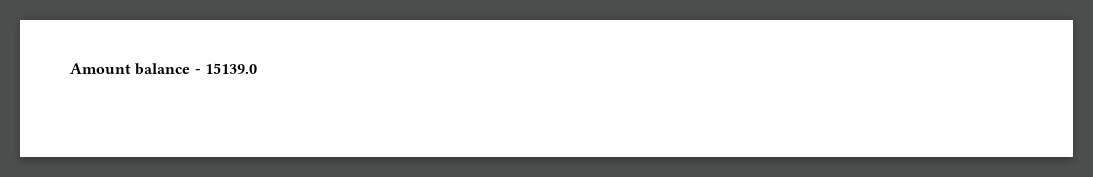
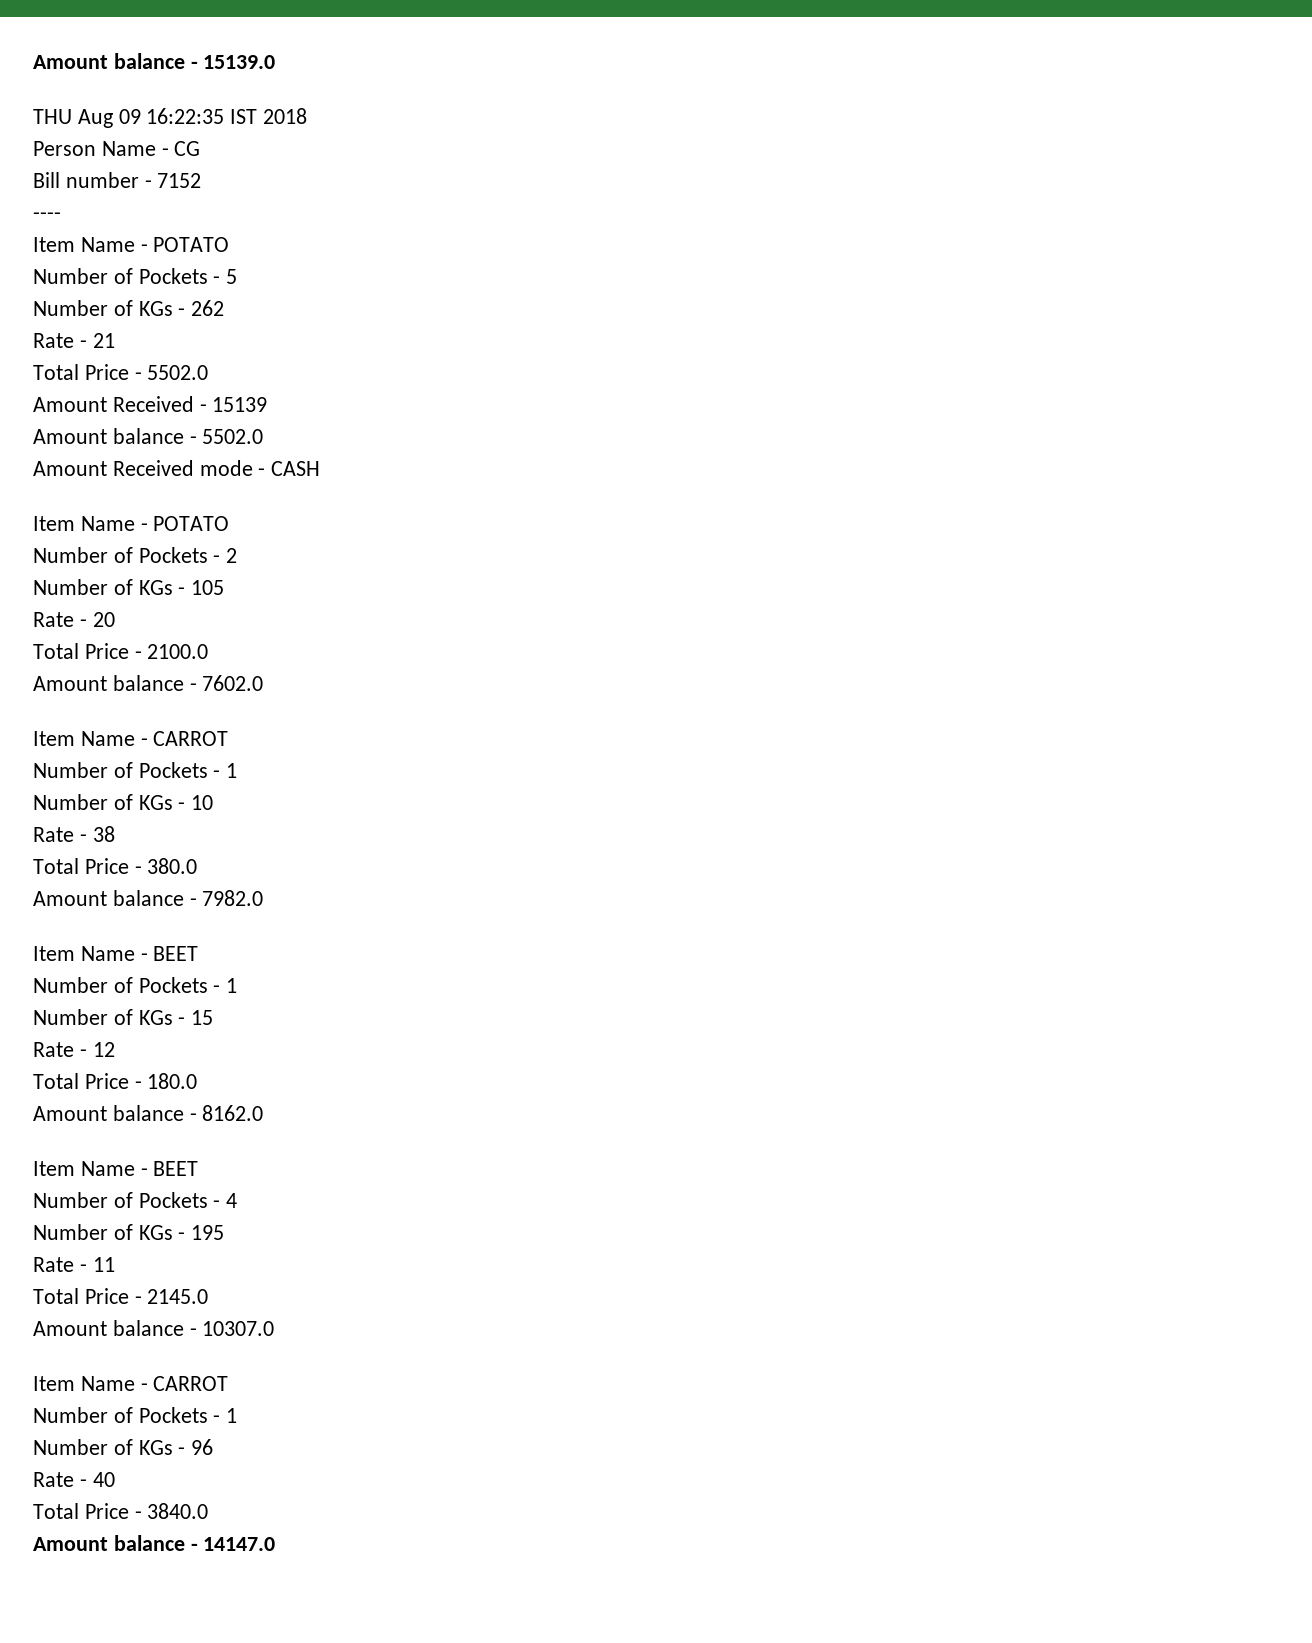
(257, 68) none -> [33,108,308,128] [33,141,201,156] [33,172,202,188] [33,212,61,220] [33,237,230,252] [33,268,238,284] [33,300,225,316] [33,333,115,348] [33,364,209,380] [33,396,268,412] [33,428,264,444] [33,460,321,476] [33,516,230,531] [33,547,238,563] [33,579,225,595] [33,612,115,627] [33,643,209,659] [33,675,264,691] [33,731,229,746] [33,762,238,778] [33,794,214,810] [33,826,115,842] [33,858,198,874] [33,890,264,906] [33,946,199,961] [33,977,238,993] [33,1009,214,1025] [33,1042,115,1057] [33,1073,198,1089] [33,1105,264,1121] [33,1161,199,1176] [33,1192,238,1208] [33,1224,225,1240] [33,1257,115,1272] [33,1288,209,1304] [33,1320,275,1336] [33,1376,229,1391] [33,1407,238,1423] [33,1439,214,1455] [33,1472,115,1487] [33,1503,209,1519] [33,1535,276,1551] // THU Aug 09 16:22:35 IST 2018 // Person Name - CG // Bill number - 7152 // ---- // Item Name - POTATO // Number of Pockets - 5 // Number of KGs - 262 // Rate - 21 // Total Price - 5502.0 // Amount Received - 15139 // Amount balance - 5502.0 // Amount Received mode - CASH // Item Name - POTATO // Number of Pockets - 2 // Number of KGs - 105 // Rate - 20 // Total Price - 2100.0 // Amount balance - 7602.0 // Item Name - CARROT // Number of Pockets - 1 // Number of KGs - 10 // Rate - 38 // Total Price - 380.0 // Amount balance - 7982.0 // Item Name - BEET // Number of Pockets - 1 // Number of KGs - 15 // Rate - 12 // Total Price - 180.0 // Amount balance - 8162.0 // Item Name - BEET // Number of Pockets - 4 // Number of KGs - 195 // Rate - 11 // Total Price - 2145.0 // Amount balance - 10307.0 // Item Name - CARROT // Number of Pockets - 1 // Number of KGs - 96 // Rate - 40 // Total Price - 3840.0 // Amount balance - 14147.0

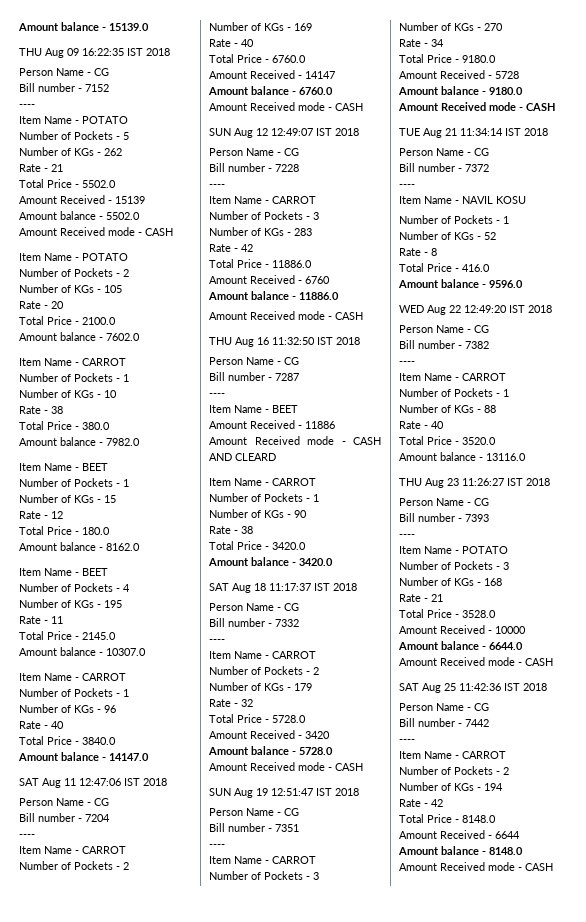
(276, 1544) none -> [19,778,167,788] [19,798,109,806] [19,813,110,822] [19,834,35,838] [19,846,126,854] [19,861,129,870] [209,22,312,31] [209,39,254,47] [209,54,306,63] [209,70,335,79] [208,86,333,95] [209,102,363,111] [209,128,359,138] [209,148,299,156] [209,163,299,172] [209,184,225,188] [209,196,316,204] [209,211,319,220] [209,227,312,236] [209,244,253,252] [209,259,312,268] [209,275,330,284] [208,291,339,300] [209,311,363,320] [209,337,360,347] [209,357,299,365] [209,372,299,381] [209,393,225,397] [209,405,298,413] [209,420,335,429] [209,436,381,445] [209,453,276,461] [209,478,316,486] [209,493,319,502] [209,509,307,518] [209,526,253,534] [209,541,306,550] [208,557,333,566] [209,583,357,593] [209,603,299,611] [209,618,299,627] [209,639,225,643] [209,651,316,659] [209,666,319,675] [209,682,312,691] [209,699,253,707] [209,714,306,723] [209,730,330,739] [208,746,333,755] [209,762,363,771] [209,788,359,798] [209,808,299,816] [209,823,299,832] [209,844,225,848] [209,856,316,864] [209,871,319,880] [399,22,503,31] [399,39,444,47] [399,54,496,63] [399,70,519,79] [398,86,523,95] [398,102,555,111] [399,128,548,138] [399,148,489,156] [399,163,489,172] [399,184,415,188] [399,196,526,204] [399,215,509,224] [399,231,496,240] [399,248,437,256] [399,263,490,272] [398,279,523,288] [399,305,552,315] [399,325,489,333] [399,340,489,349] [399,361,415,365] [399,373,506,381] [399,388,509,397] [399,404,496,413] [399,421,444,429] [399,436,496,445] [399,452,526,461] [399,478,550,488] [399,498,489,506] [399,513,489,522] [399,534,415,538] [399,546,508,554] [399,561,509,570] [399,577,502,586] [399,594,443,602] [399,609,496,618] [399,625,526,634] [398,641,523,650] [399,657,553,666] [399,683,547,693] [399,703,489,711] [399,718,489,727] [399,739,415,743] [399,751,506,759] [399,766,509,775] [399,782,503,791] [399,799,443,807] [399,814,496,823] [399,830,520,839] [398,846,523,855] [399,862,553,871] // SAT Aug 11 12:47:06 IST 2018 // Person Name - CG // Bill number - 7204 // ---- // Item Name - CARROT // Number of Pockets - 2 // Number of KGs - 169 // Rate - 40 // Total Price - 6760.0 // Amount Received - 14147 // Amount balance - 6760.0 // Amount Received mode - CASH // SUN Aug 12 12:49:07 IST 2018 // Person Name - CG // Bill number - 7228 // ---- // Item Name - CARROT // Number of Pockets - 3 // Number of KGs - 283 // Rate - 42 // Total Price - 11886.0 // Amount Received - 6760 // Amount balance - 11886.0 // Amount Received mode - CASH // THU Aug 16 11:32:50 IST 2018 // Person Name - CG // Bill number - 7287 // ---- // Item Name - BEET // Amount Received - 11886 // Amount Received mode - CASH AND CLEARD // Item Name - CARROT // Number of Pockets - 1 // Number of KGs - 90 // Rate - 38 // Total Price - 3420.0 // Amount balance - 3420.0 // SAT Aug 18 11:17:37 IST 2018 // Person Name - CG // Bill number - 7332 // ---- // Item Name - CARROT // Number of Pockets - 2 // Number of KGs - 179 // Rate - 32 // Total Price - 5728.0 // Amount Received - 3420 // Amount balance - 5728.0 // Amount Received mode - CASH // SUN Aug 19 12:51:47 IST 2018 // Person Name - CG // Bill number - 7351 // ---- // Item Name - CARROT // Number of Pockets - 3 // Number of KGs - 270 // Rate - 34 // Total Price - 9180.0 // Amount Received - 5728 // Amount balance - 9180.0 // Amount Received mode - CASH // TUE Aug 21 11:34:14 IST 2018 // Person Name - CG // Bill number - 7372 // ---- // Item Name - NAVIL KOSU // Number of Pockets - 1 // Number of KGs - 52 // Rate - 8 // Total Price - 416.0 // Amount balance - 9596.0 // WED Aug 22 12:49:20 IST 2018 // Person Name - CG // Bill number - 7382 // ---- // Item Name - CARROT // Number of Pockets - 1 // Number of KGs - 88 // Rate - 40 // Total Price - 3520.0 // Amount balance - 13116.0 // THU Aug 23 11:26:27 IST 2018 // Person Name - CG // Bill number - 7393 // ---- // Item Name - POTATO // Number of Pockets - 3 // Number of KGs - 168 // Rate - 21 // Total Price - 3528.0 // Amount Received - 10000 // Amount balance - 6644.0 // Amount Received mode - CASH // SAT Aug 25 11:42:36 IST 2018 // Person Name - CG // Bill number - 7442 // ---- // Item Name - CARROT // Number of Pockets - 2 // Number of KGs - 194 // Rate - 42 // Total Price - 8148.0 // Amount Received - 6644 // Amount balance - 8148.0 // Amount Received mode - CASH

